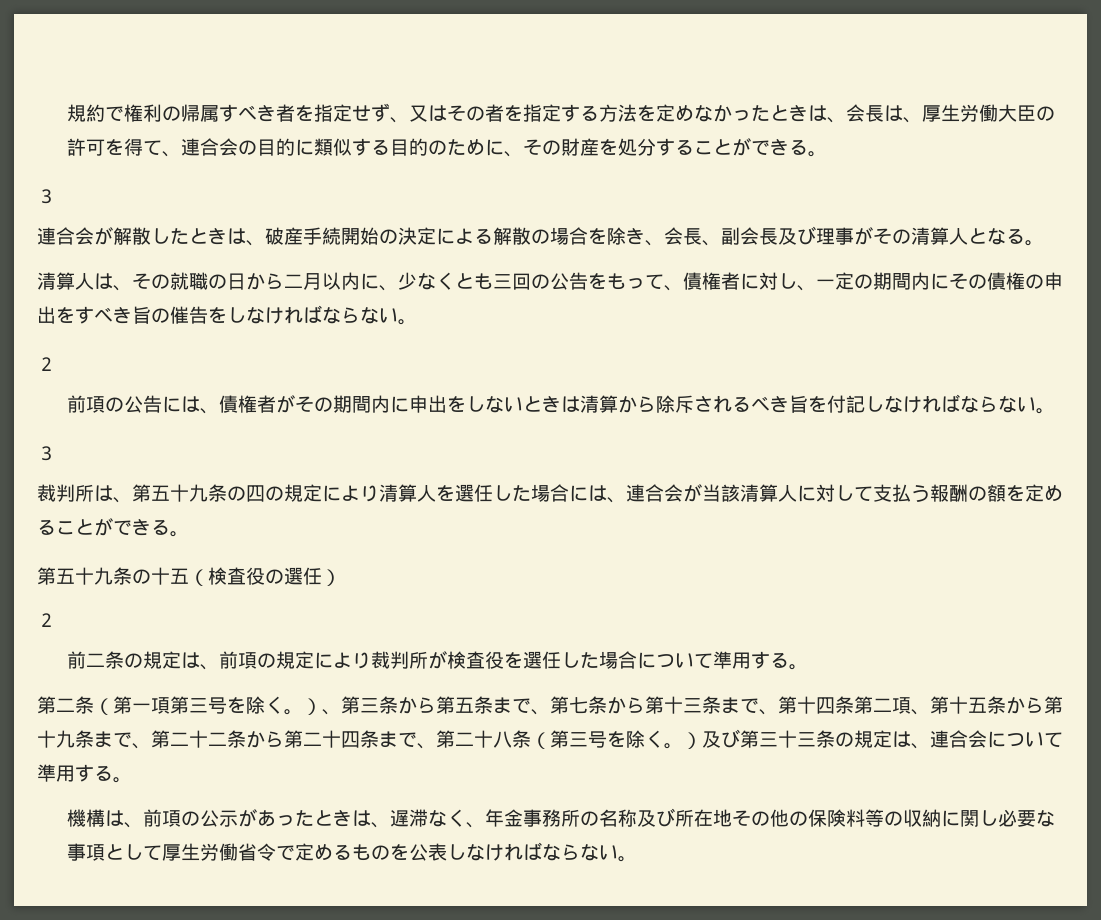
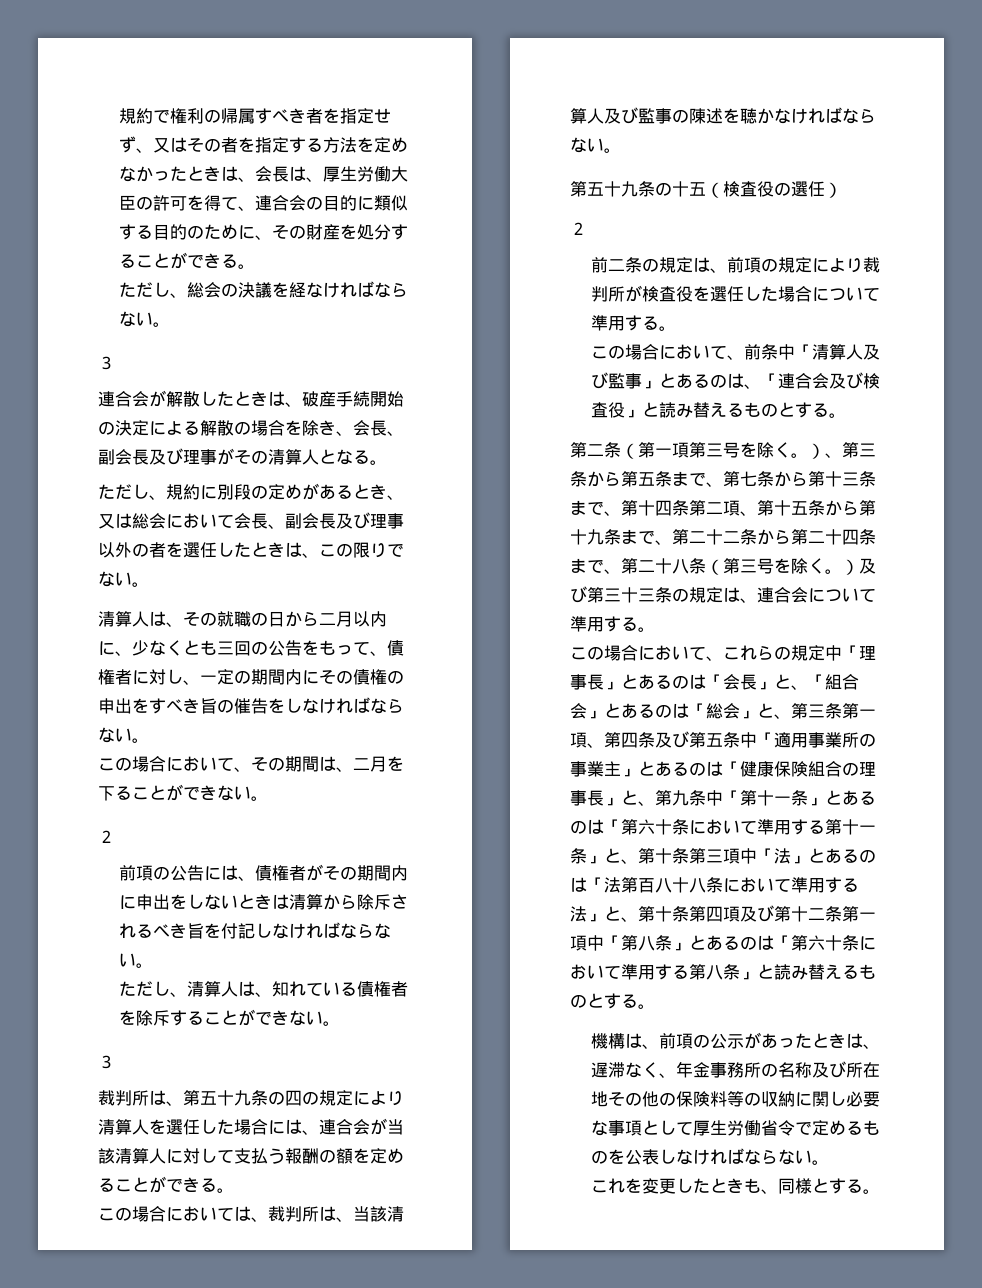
(828, 154) none -> [119,281,409,298] [119,311,171,327] // ただし、総会の決議を経なければならない。
(1044, 243) none -> [98,483,404,500] [98,512,404,529] [98,542,404,558] [98,571,149,587] // ただし、規約に別段の定めがあるとき、又は総会において会長、副会長及び理事以外の者を選任したときは、この限りでない。
(417, 322) none -> [98,756,404,772] [98,784,268,801] // この場合において、その期間は、二月を下ることができない。
(1056, 411) none -> [119,981,409,997] [119,1009,341,1026] // ただし、清算人は、知れている債権者を除斥することができない。
(189, 534) none -> [98,1206,404,1222] [570,107,876,124] [570,137,621,153] // この場合においては、裁判所は、当該清算人及び監事の陳述を聴かなければならない。
(809, 667) none -> [591,344,881,360] [591,372,881,389] [591,402,847,418] // この場合において、前条中「清算人及び監事」とあるのは、「連合会及び検査役」と読み替えるものとする。
(132, 780) none -> [570,645,876,661] [570,674,859,690] [570,703,876,719] [570,731,876,748] [570,761,876,777] [570,790,876,806] [570,819,876,835] [570,848,876,864] [570,877,859,893] [570,905,876,922] [570,935,876,951] [570,964,876,980] [570,993,655,1009] // この場合において、これらの規定中「理事長」とあるのは「会長」と、「組合会」とあるのは「総会」と、第三条第一項、第四条及び第五条中「適用事業所の事業主」とあるのは「健康保険組合の理事長」と、第九条中「第十一条」とあるのは「第六十条において準用する第十一条」と、第十条第三項中「法」とあるのは「法第百八十八条において準用する法」と、第十条第四項及び第十二条第一項中「第八条」とあるのは「第六十条において準用する第八条」と読み替えるものとする。
(638, 859) none -> [591,1178,881,1194] // これを変更したときも、同様とする。

